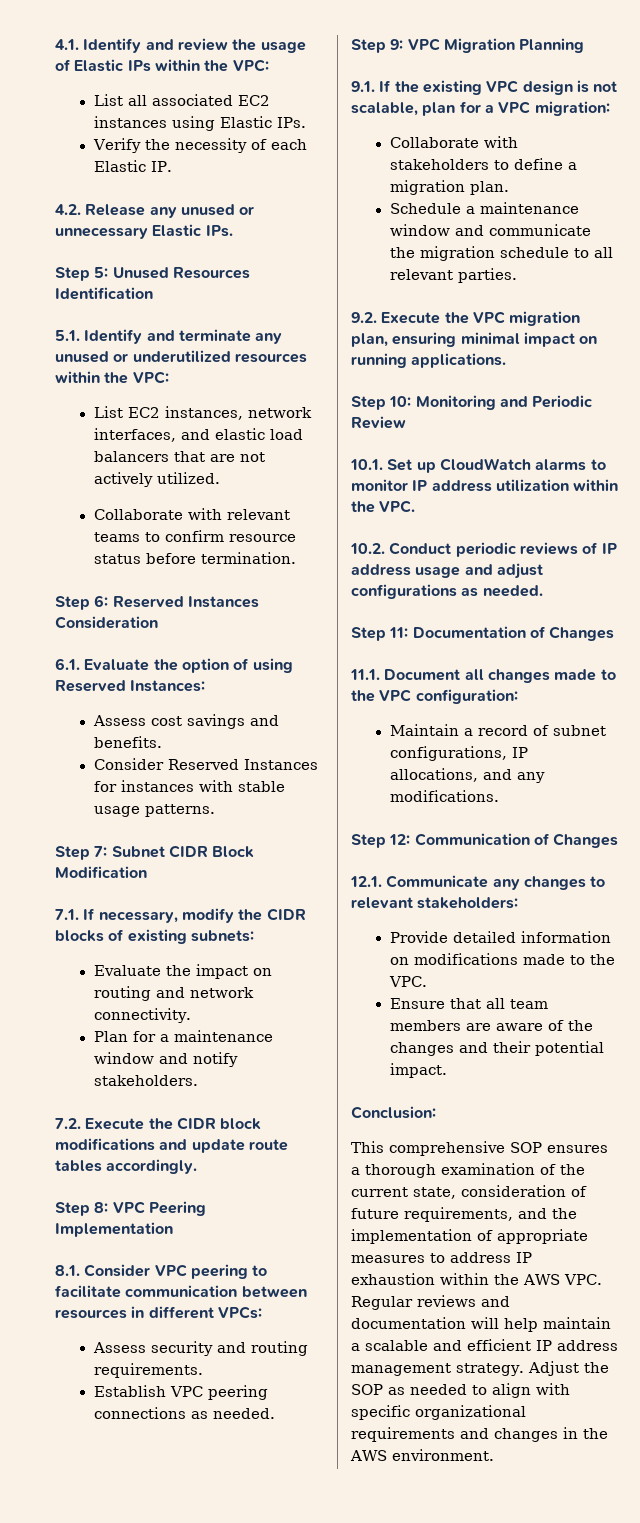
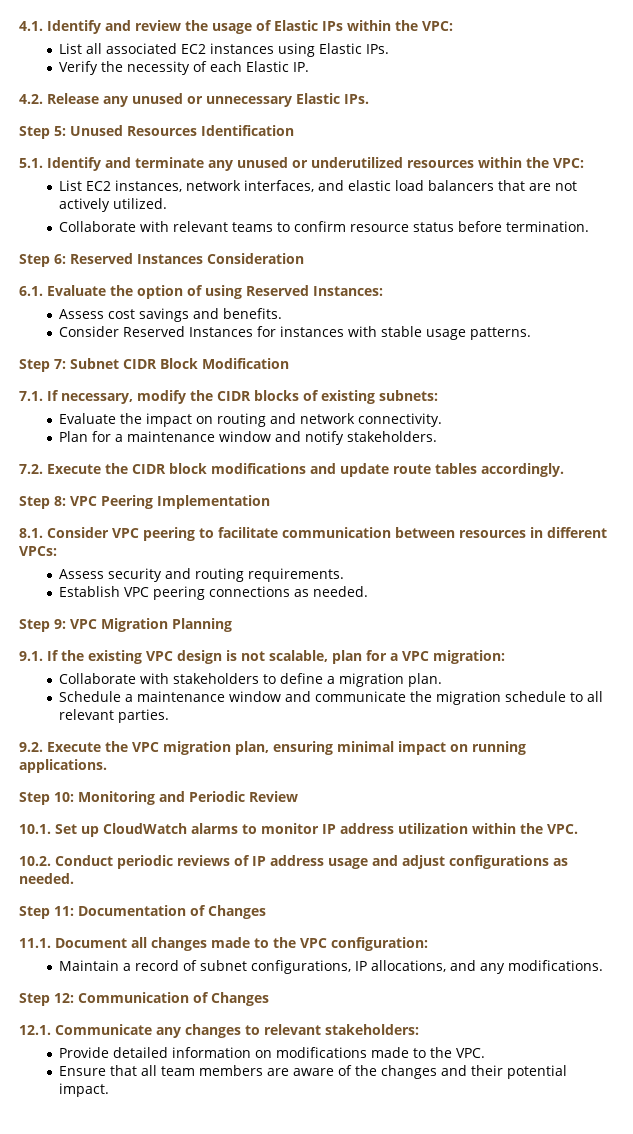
[351,1106,436,1119] [351,1141,608,1156] [351,1163,585,1178] [351,1185,587,1199] [351,1207,577,1222] [351,1229,588,1244] [351,1252,532,1263] [351,1273,602,1285] [351,1295,510,1310] [351,1317,611,1332] [351,1339,618,1351] [351,1361,609,1376] [351,1383,570,1398] [351,1405,526,1420] [351,1427,608,1442] [350,1449,494,1461] // Conclusion: // This comprehensive SOP ensures a thorough examination of the current state, consideration of future requirements, and the implementation of appropriate measures to address IP exhaustion within the AWS VPC. Regular reviews and documentation will help maintain a scalable and efficient IP address management strategy. Adjust the SOP as needed to align with specific organizational requirements and changes in the AWS environment. -> (110, 1090) none

